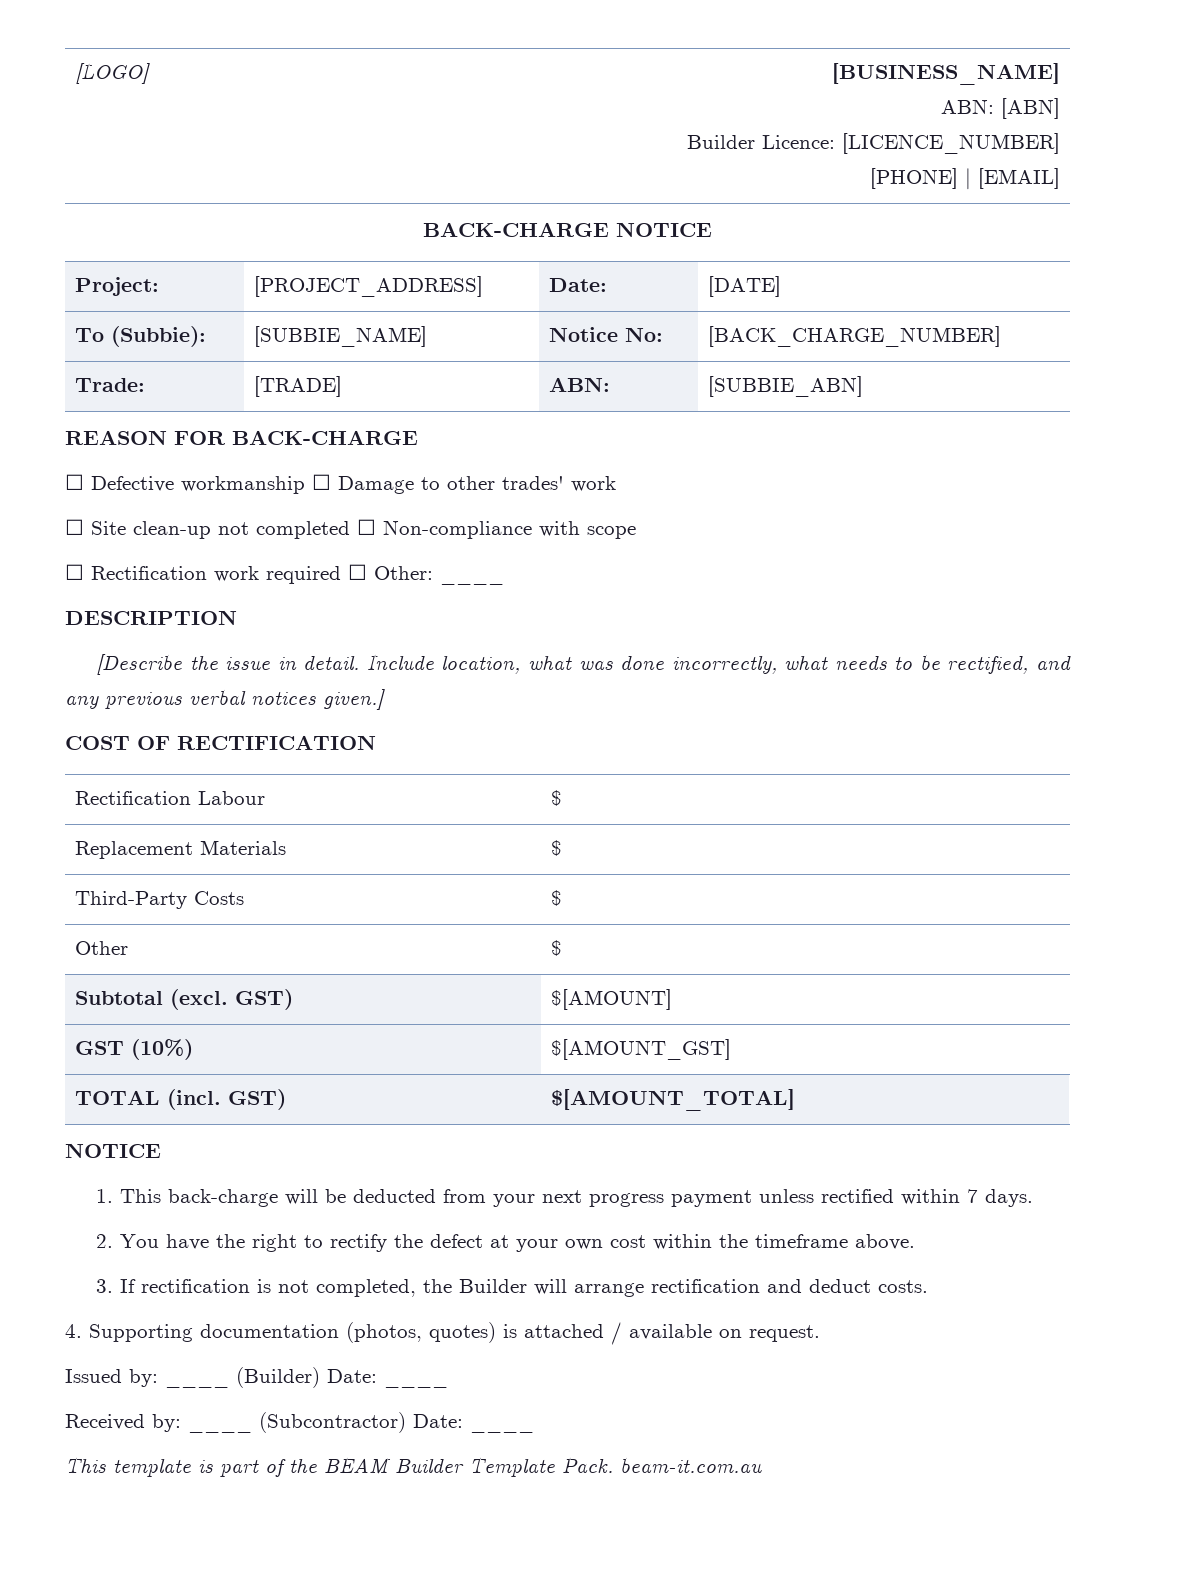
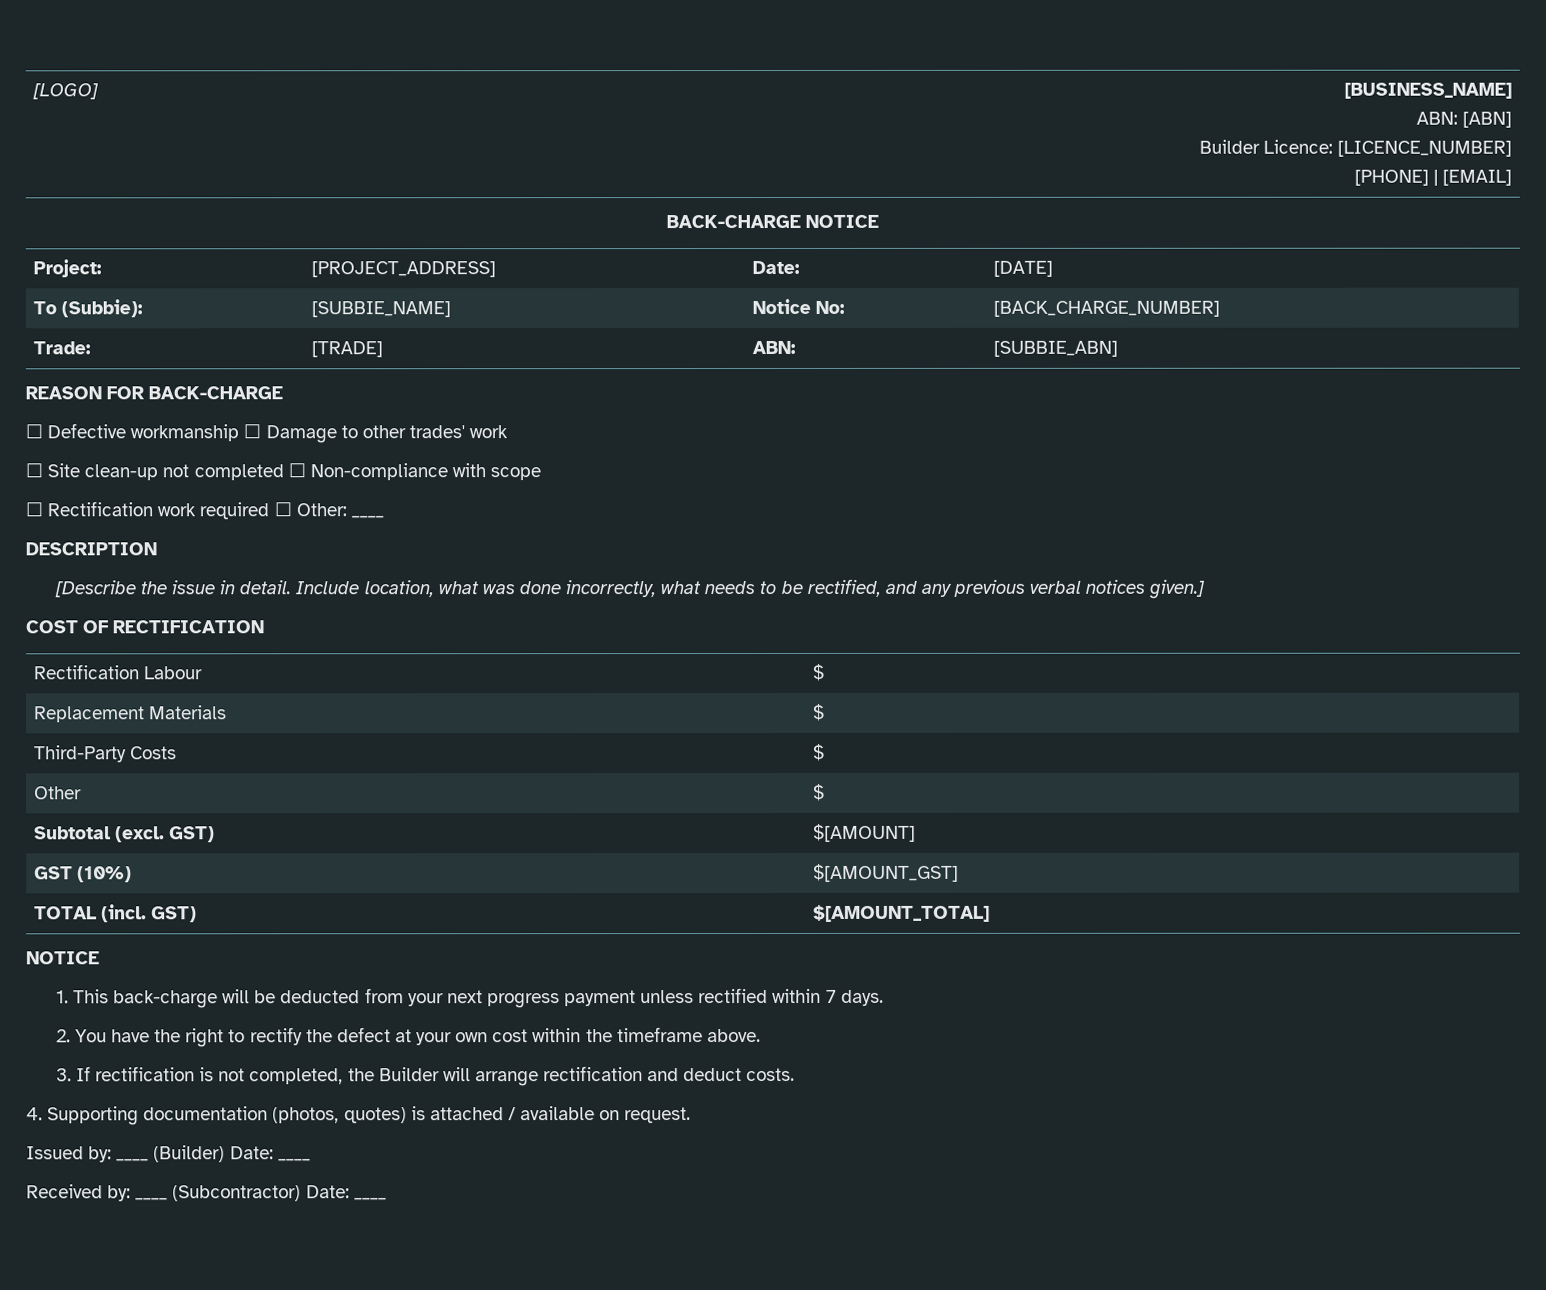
[65,1457,762,1477] // This template is part of the BEAM Builder Template Pack. beam-it.com.au -> (387, 1199) none

